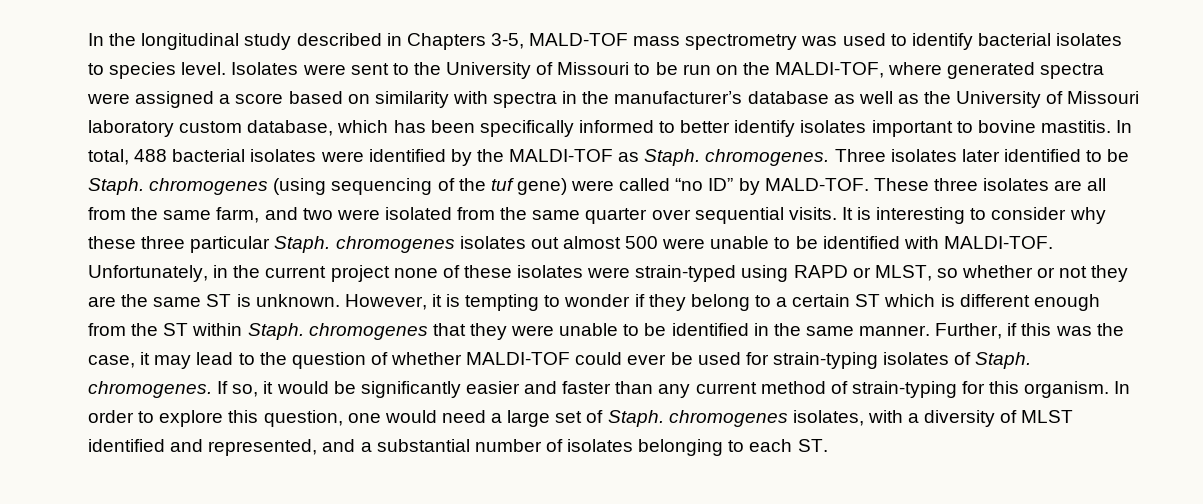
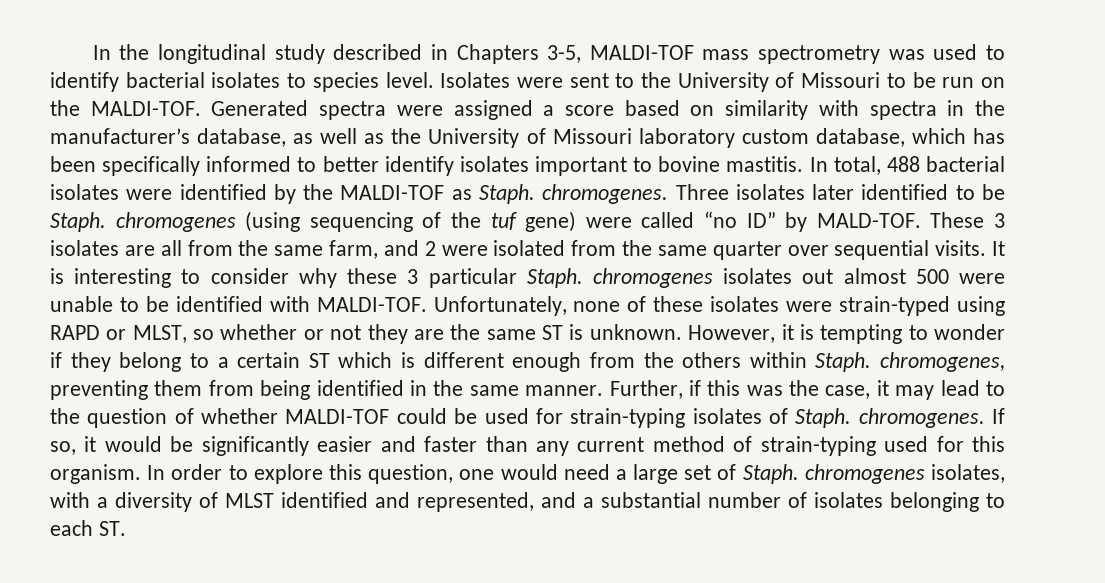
[529,33,629,46] MALD-TOF -> [589,45,694,60] MALDI-TOF
[775,62,1036,79] MALDI-TOF, where generated -> [90,100,309,116] MALDI-TOF. Generated
[747,91,829,104] database -> [197,128,287,147] database,
[933,178,978,191] three -> [994,213,1006,228] 3
[302,208,333,220] two -> [424,241,436,256] 2
[141,236,186,249] three -> [407,269,419,284] 3
[213,265,390,282] in the current project -> (567, 306) none
[163,323,189,336] ST -> [682,352,742,368] others
[308,323,667,340] chromogenes that they were unable to be -> [880,352,1005,372] [50,380,311,400] chromogenes, preventing them from being
[627,354,667,365] ever -> (447, 416) none
(957, 389) none -> [884,436,929,452] used

